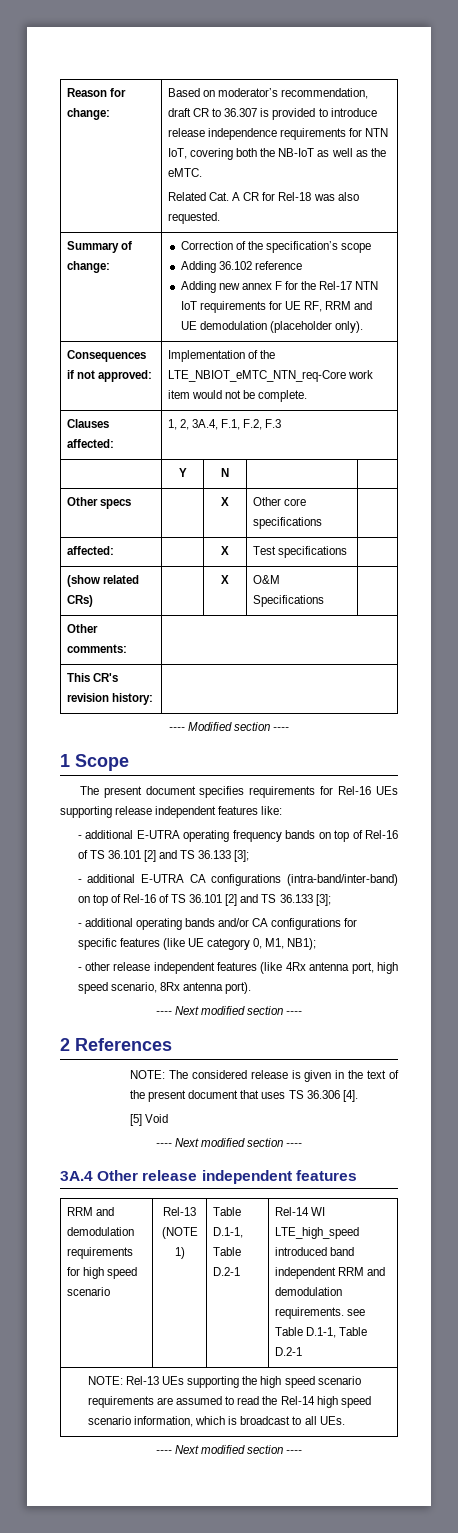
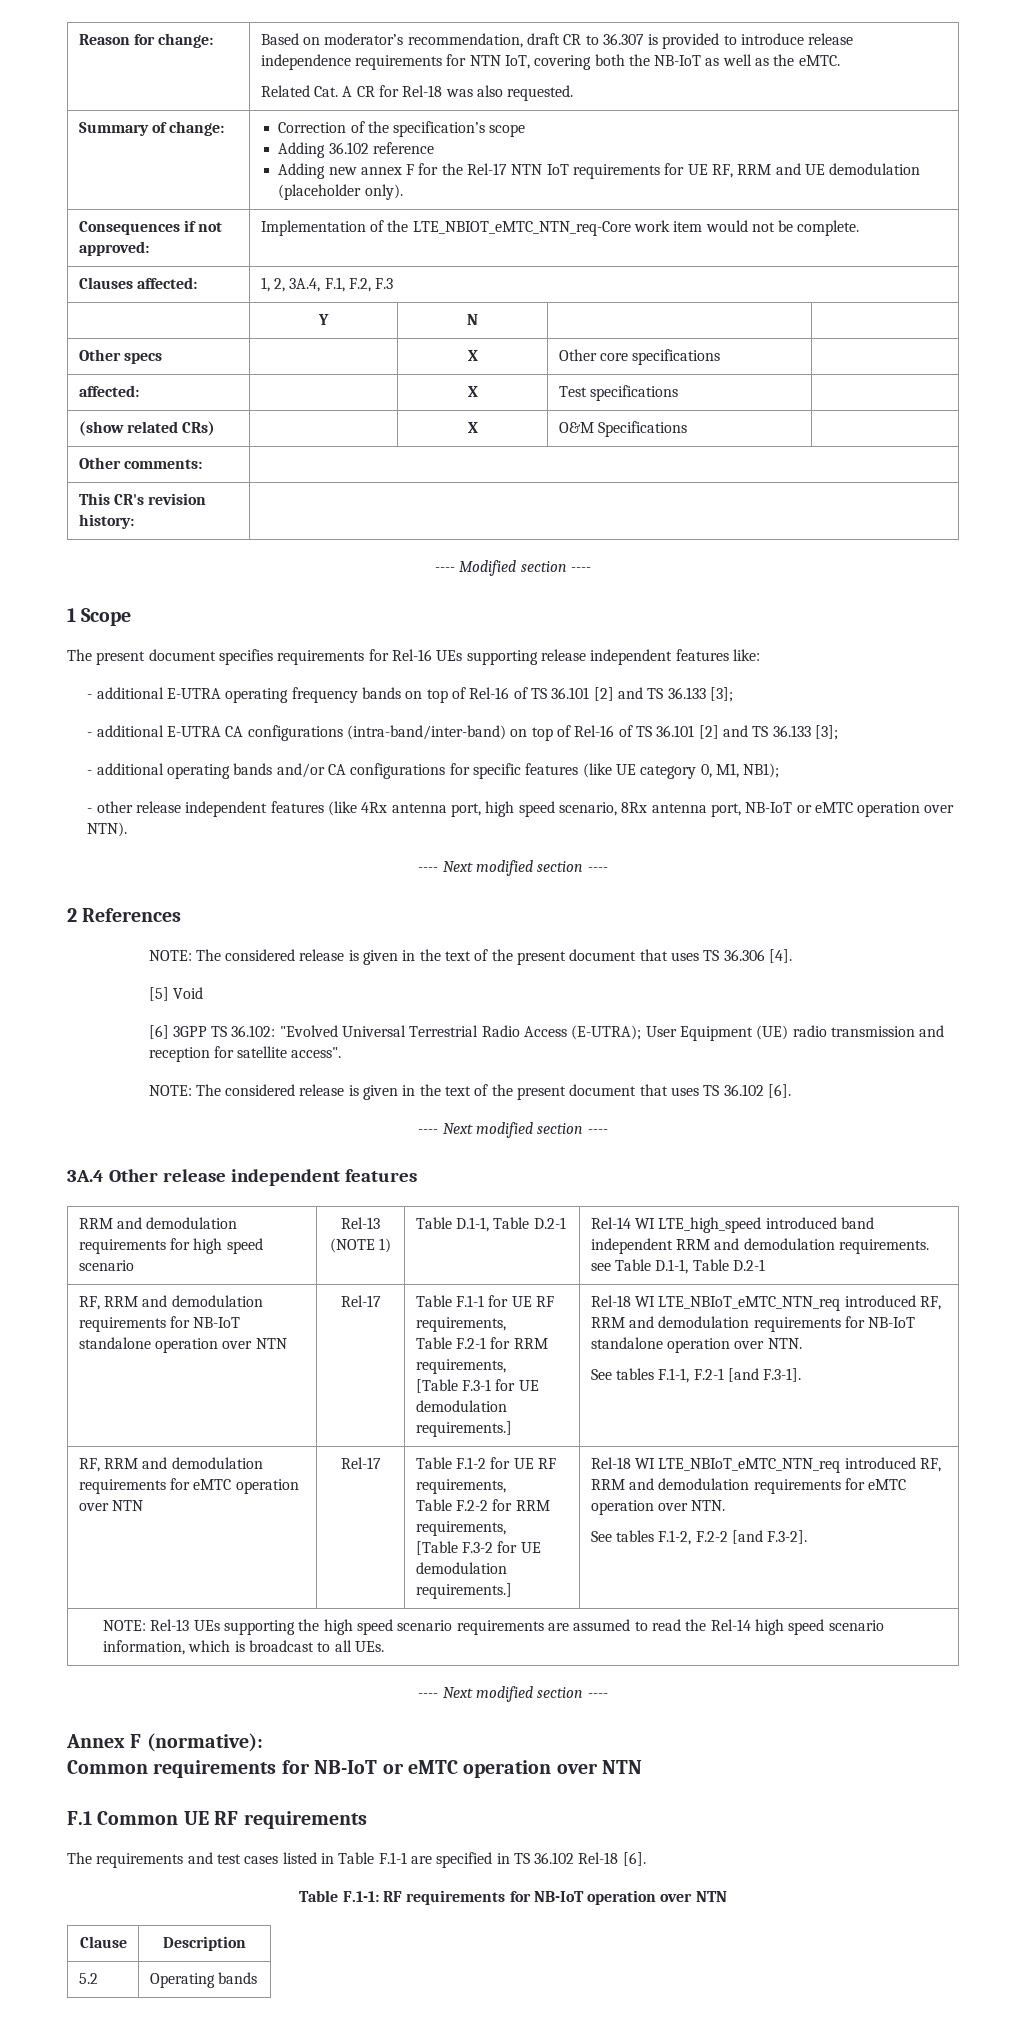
[224,982,251,994] port). -> [710,802,955,817] [87,822,128,837] port, NB-IoT or eMTC operation over NTN).
(169, 1118) none -> [148,1025,945,1041] [148,1046,342,1062] [148,1084,791,1100] // [6] 3GPP TS 36.102: "Evolved Universal Terrestrial Radio Access (E-UTRA); User Equipment (UE) radio transmission and reception for satellite access". // NOTE: The considered release is given in the text of the present document that uses TS 36.102 [6].
(302, 1351) none -> [78,1295,263,1310] [78,1316,241,1332] [78,1337,287,1353] [340,1295,381,1307] [415,1295,554,1307] [415,1317,506,1332] [415,1337,548,1349] [415,1359,506,1374] [415,1379,539,1393] [415,1400,507,1412] [415,1421,512,1437] [590,1295,941,1311] [590,1316,916,1332] [590,1337,802,1353] [590,1368,802,1383] [78,1457,263,1472] [78,1478,299,1494] [78,1500,143,1511] [340,1457,381,1469] [415,1457,556,1469] [415,1479,506,1494] [415,1499,550,1511] [415,1521,506,1536] [415,1541,541,1555] [415,1562,507,1574] [415,1583,512,1599] [590,1457,941,1473] [590,1478,907,1494] [590,1500,726,1515] [590,1530,808,1545] // RF, RRM and demodulation requirements for NB-IoT standalone operation over NTN | Rel-17 | Table F.1-1 for UE RF requirements, // Table F.2-1 for RRM requirements, // [Table F.3-1 for UE demodulation requirements.] | Rel-18 WI LTE_NBIoT_eMTC_NTN_req introduced RF, RRM and demodulation requirements for NB-IoT standalone operation over NTN. // See tables F.1-1, F.2-1 [and F.3-1]. // RF, RRM and demodulation requirements for eMTC operation over NTN | Rel-17 | Table F.1-2 for UE RF requirements, // Table F.2-2 for RRM requirements, // [Table F.3-2 for UE demodulation requirements.] | Rel-18 WI LTE_NBIoT_eMTC_NTN_req introduced RF, RRM and demodulation requirements for eMTC operation over NTN. // See tables F.1-2, F.2-2 [and F.3-2].
(303, 1452) none -> [66,1733,263,1752] [67,1760,643,1778] [67,1811,367,1829] [67,1852,646,1868] [299,1890,727,1905] [79,1936,127,1948] [163,1936,246,1951] [78,1973,98,1984] [149,1972,257,1988] // Annex F (normative): // Common requirements for NB-IoT or eMTC operation over NTN // F.1 Common UE RF requirements // The requirements and test cases listed in Table F.1-1 are specified in TS 36.102 Rel-18 [6]. // Table F.1-1: RF requirements for NB-IoT operation over NTN // Clause | Description // 5.2 | Operating bands

